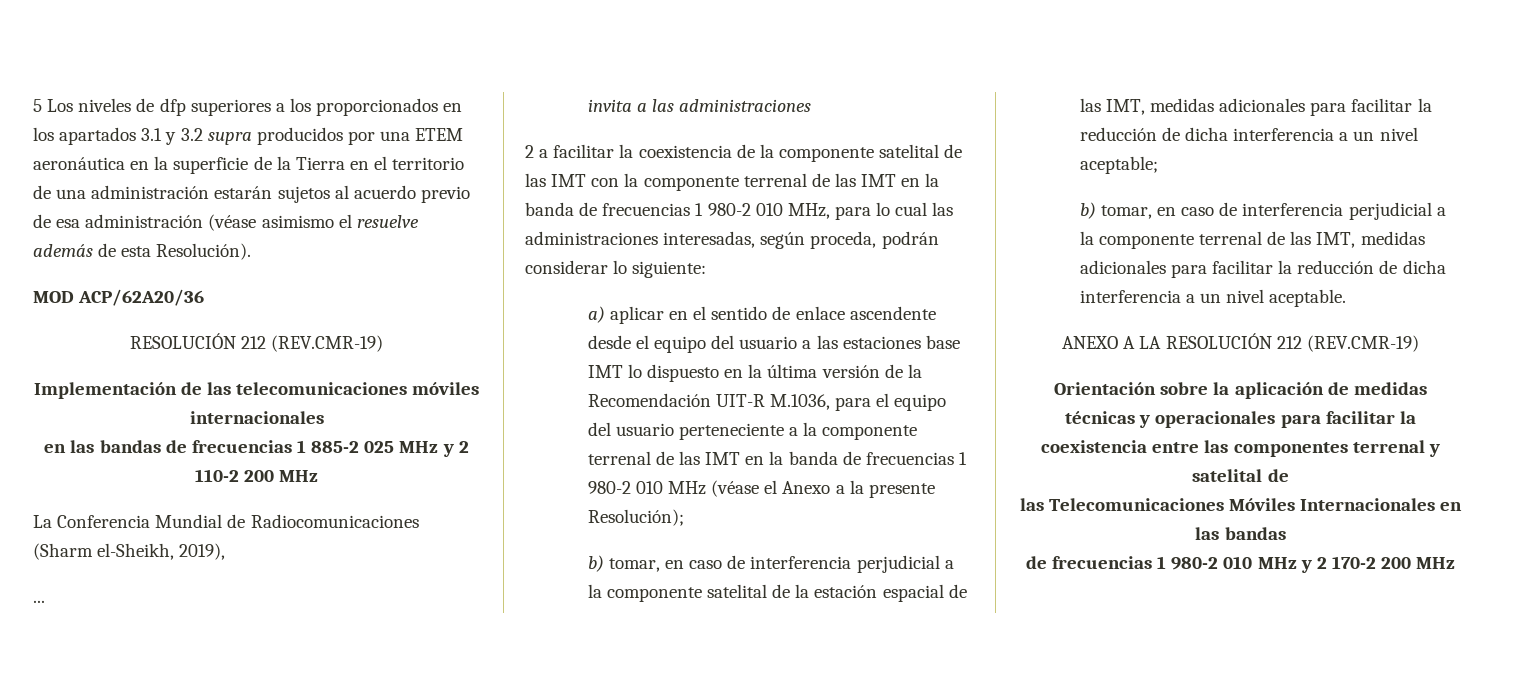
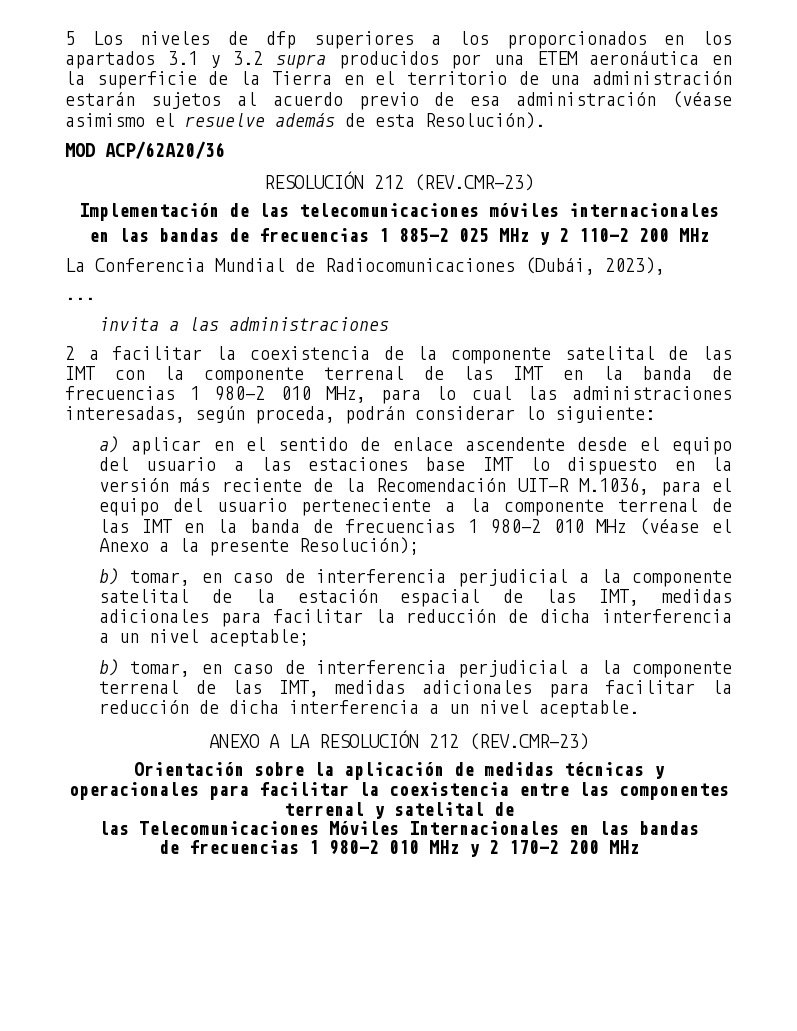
[271,335,384,352] (REV.CMR-19) -> [413,174,534,191] (REV.CMR-23)
[33,543,226,560] (Sharm el-Sheikh, 2019), -> [525,257,665,275] (Dubái, 2023),
[767,364,880,378] última versión -> [98,478,302,492] versión más reciente
[1306,335,1419,352] (REV.CMR-19) -> [468,733,589,750] (REV.CMR-23)

